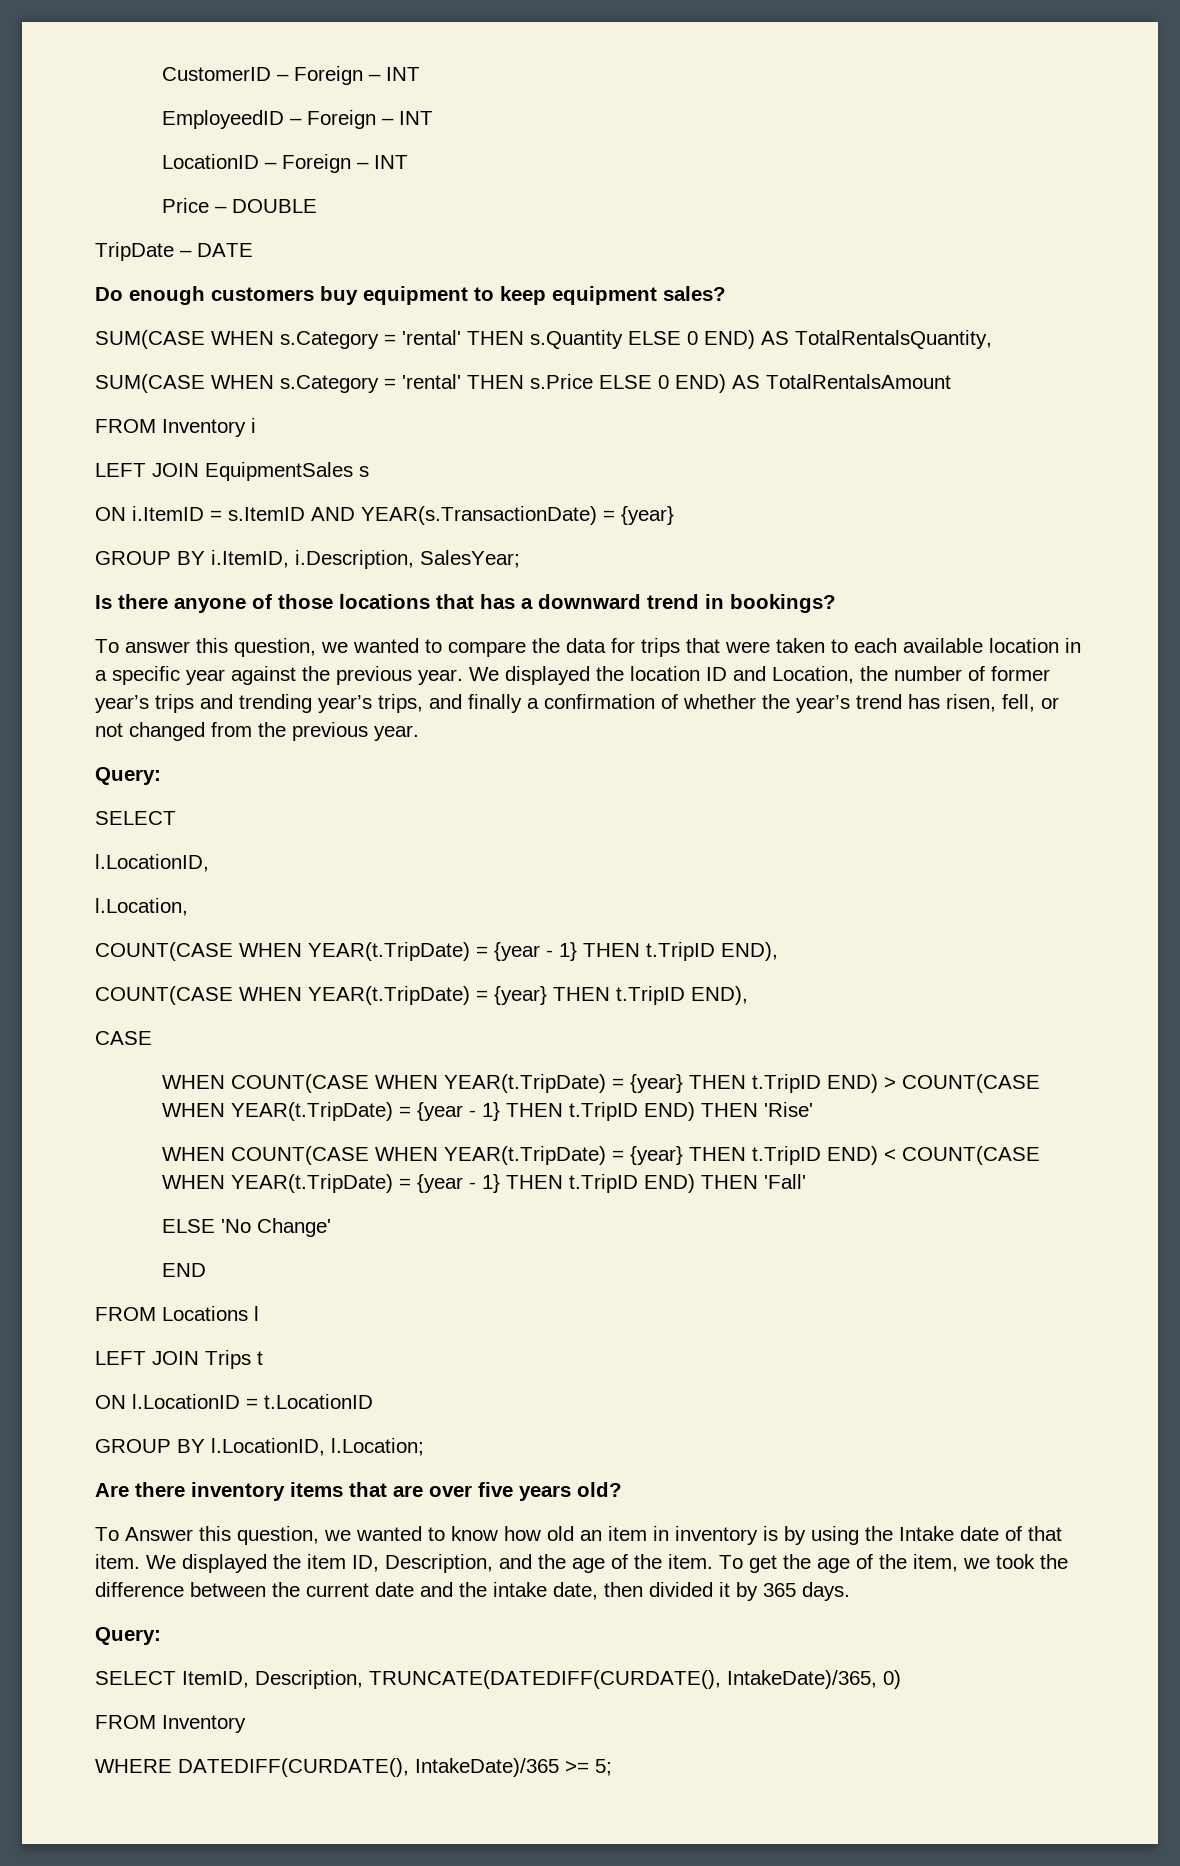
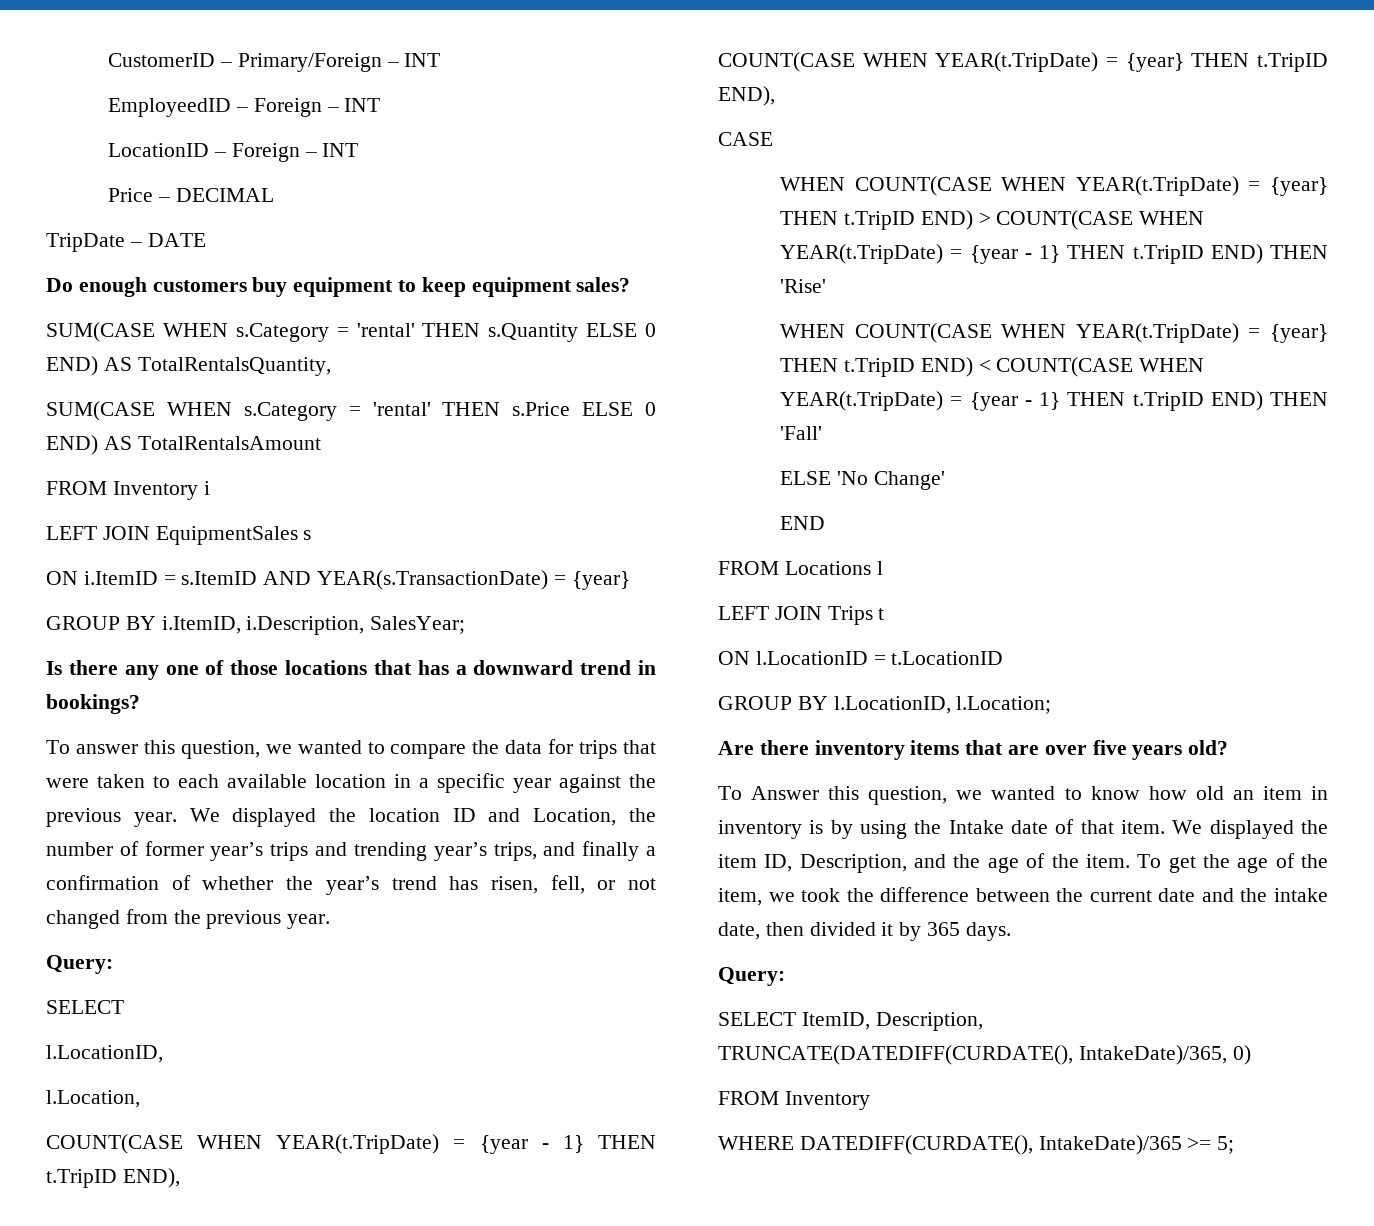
[294,66,364,85] Foreign -> [237,53,382,72] Primary/Foreign
[232,199,318,213] DOUBLE -> [175,188,274,202] DECIMAL
[174,598,246,613] anyone -> [124,665,199,680] any one

